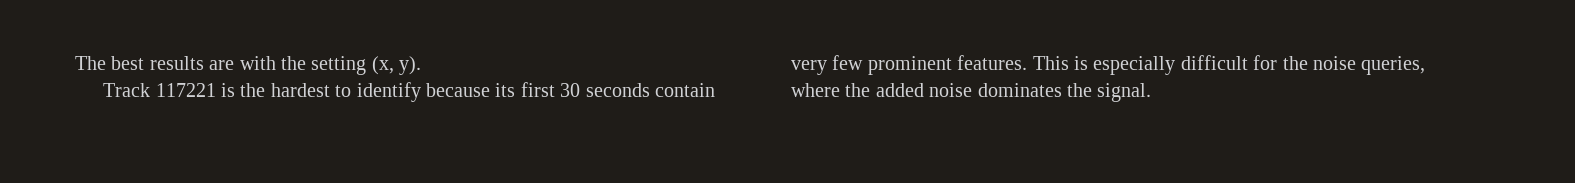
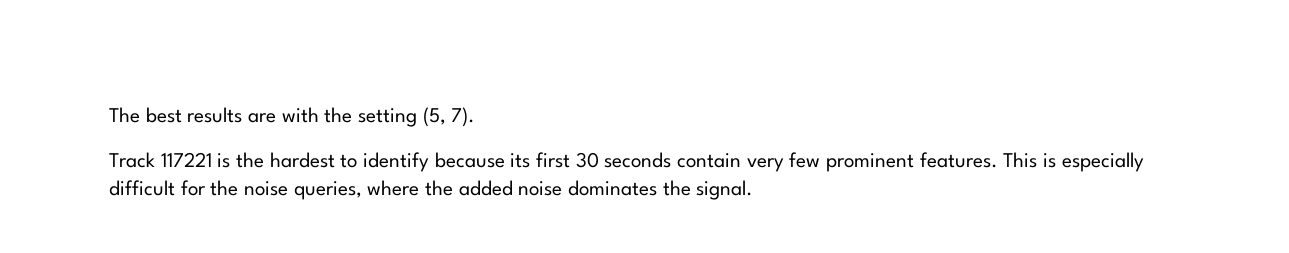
[371,56,422,75] (x, y). -> [422,107,476,127] (5, 7).

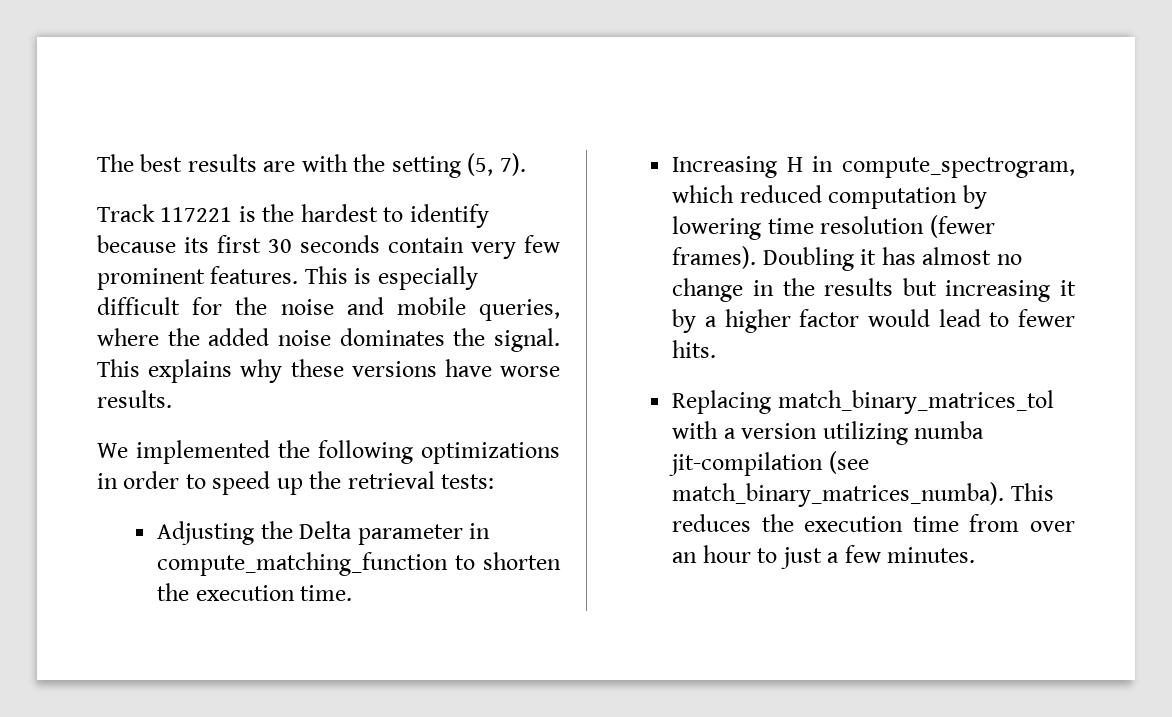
(289, 188) none -> [346,297,466,315] and mobile
(754, 190) none -> [97,359,560,383] [97,390,172,408] [97,440,560,464] [97,471,495,495] [157,521,491,545] [157,552,561,576] [157,583,353,601] [672,156,1075,178] [672,185,987,209] [672,215,995,240] [672,246,1022,271] [672,278,1076,302] [672,309,1075,333] [672,340,717,358] [672,390,1054,414] [672,421,985,445] [669,451,869,476] [672,482,1054,507] [672,514,1075,532] [672,545,976,569] This explains why these versions have worse results. // We implemented the following optimizations in order to speed up the retrieval tests: // Adjusting the Delta parameter in compute_matching_function to shorten the execution time. // Increasing H in compute_spectrogram, which reduced computation by lowering time resolution (fewer frames). Doubling it has almost no change in the results but increasing it by a higher factor would lead to fewer hits. // Replacing match_binary_matrices_tol with a version utilizing numba jit-compilation (see match_binary_matrices_numba). This reduces the execution time from over an hour to just a few minutes.

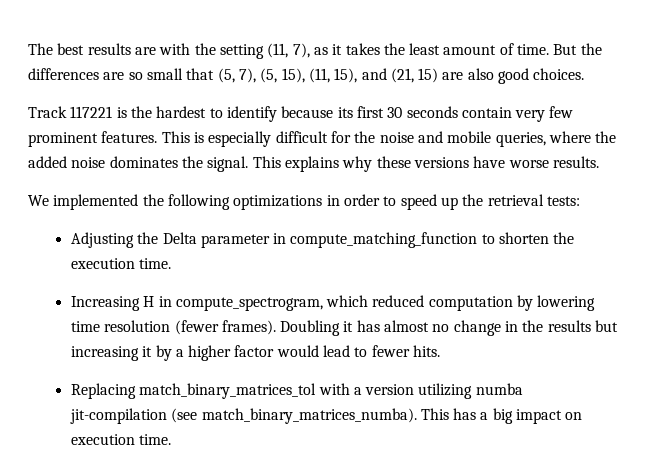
[467,153,526,176] (5, 7). -> [267,43,602,58] [28,68,585,84] (11, 7), as it takes the least amount of time. But the differences are so small that (5, 7), (5, 15), (11, 15), and (21, 15) are also good choices.
[672,514,1075,532] [672,545,976,569] reduces the execution time from over an hour to just a few minutes. -> [453,408,583,424] [70,434,172,445] has a big impact on execution time.

